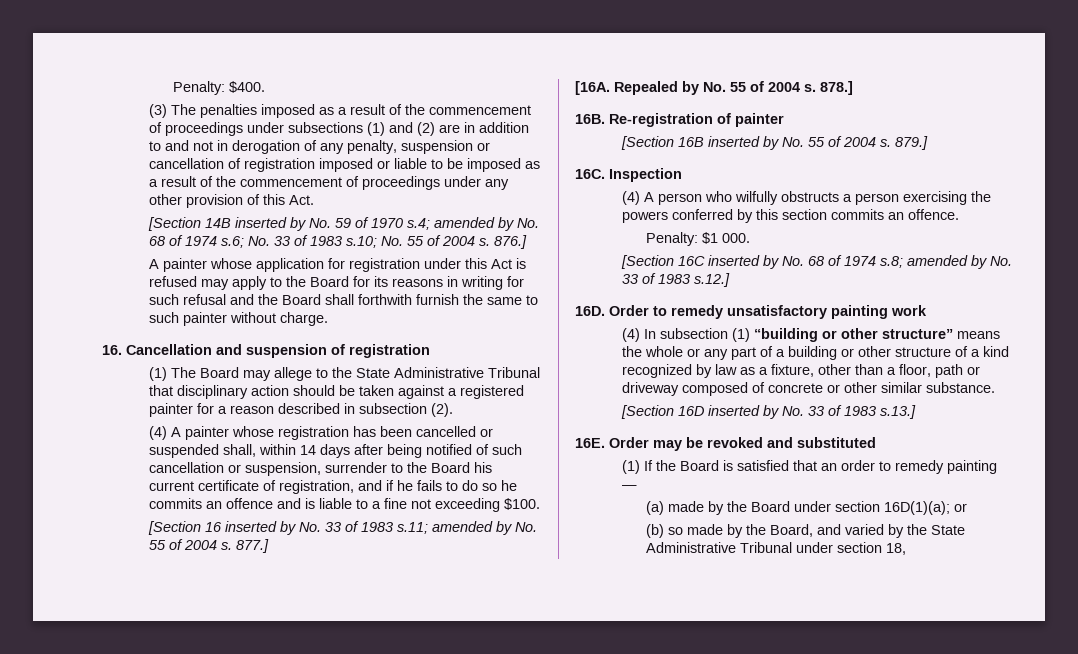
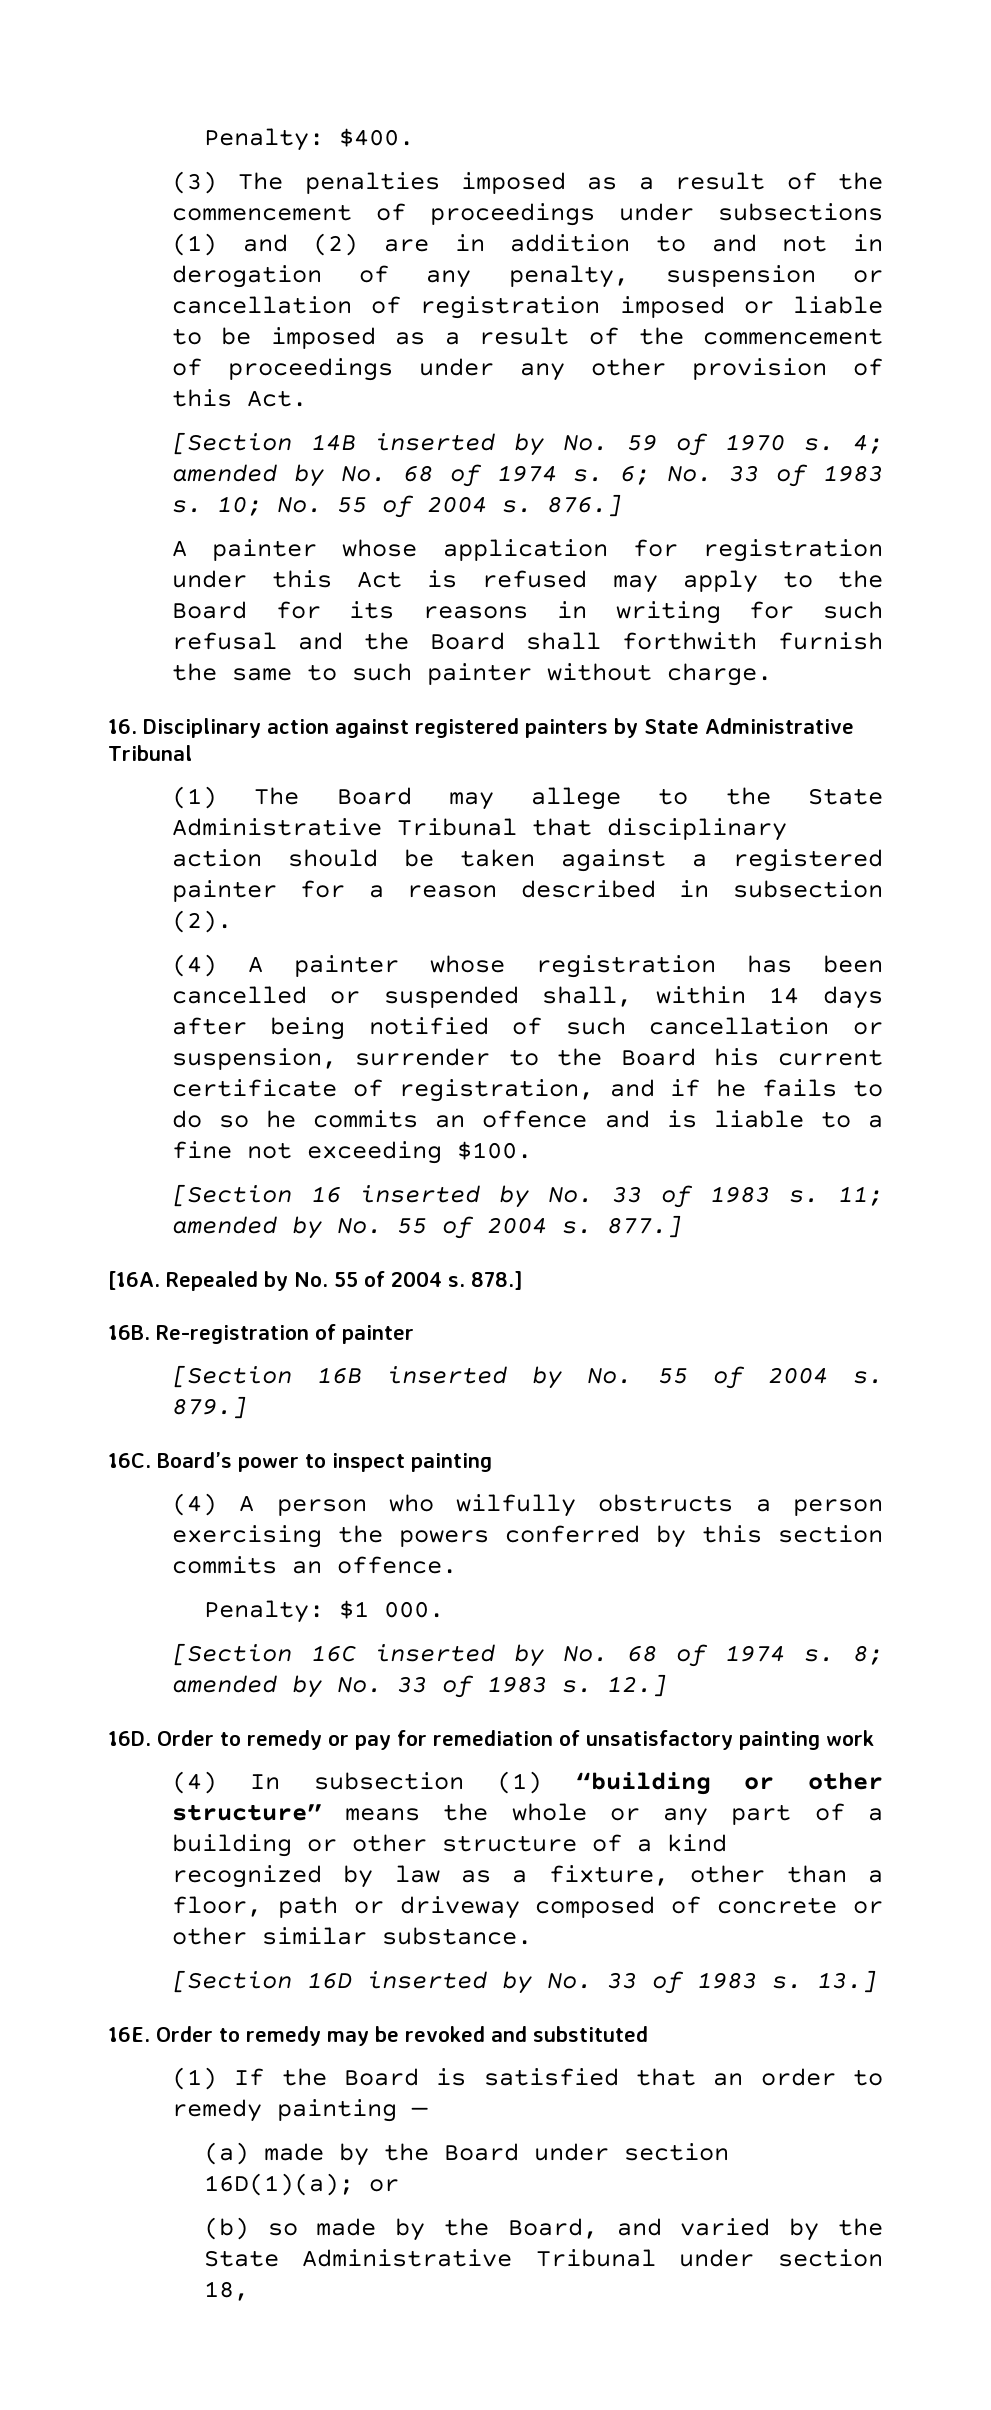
[407,218,431,230] s.4; -> [803,434,883,454] s. 4;
[221,235,378,248] s.6; No. 33 of 1983 s.10; -> [573,464,883,487] [171,496,262,516] s. 6; No. 33 of 1983 s. 10;
[126,344,430,358] Cancellation and suspension of registration -> [143,718,854,738] [108,745,192,761] Disciplinary action against registered painters by State Administrative Tribunal
[397,522,429,534] s.11; -> [788,1186,883,1206] s. 11;
[609,168,682,182] Inspection -> [157,1452,492,1472] Board’s power to inspect painting
[880,256,904,268] s.8; -> [803,1645,883,1665] s. 8;
[694,273,731,287] s.12.] -> [561,1674,667,1697] s. 12.]
(723, 312) none -> [328,1730,580,1750] or pay for remediation of
[880,405,917,419] s.13.] -> [771,1970,877,1993] s. 13.]
(649, 442) none -> [219,2026,321,2046] to remedy

